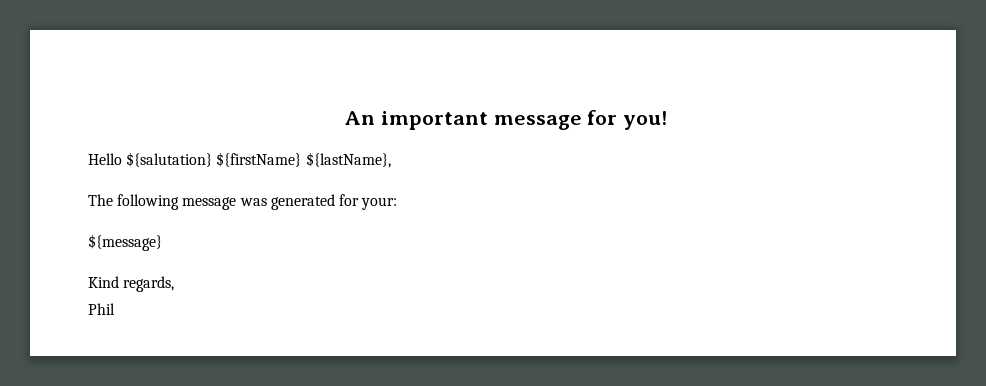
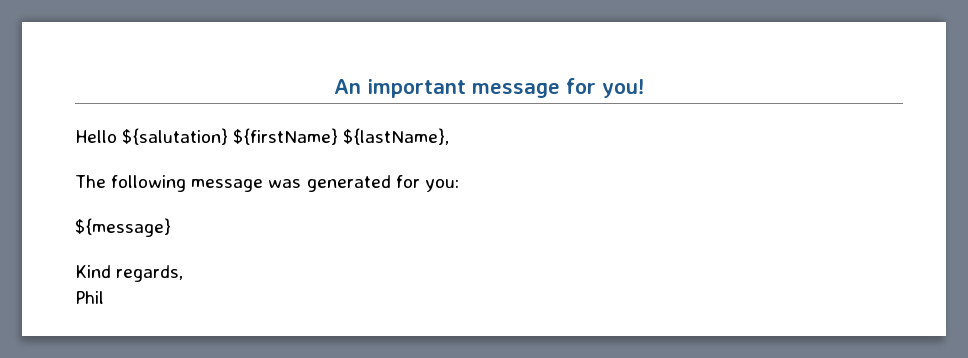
[361,197,398,210] your: -> [424,179,459,192] you:

